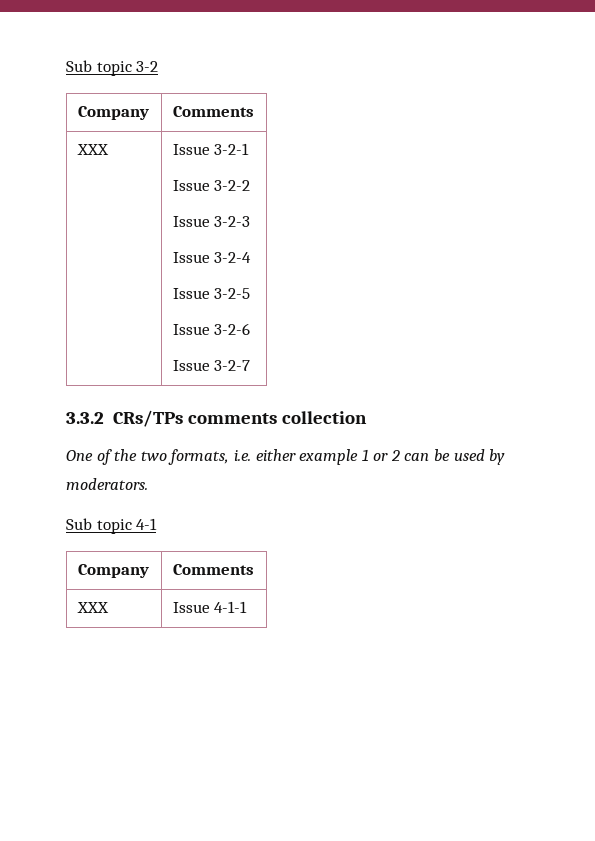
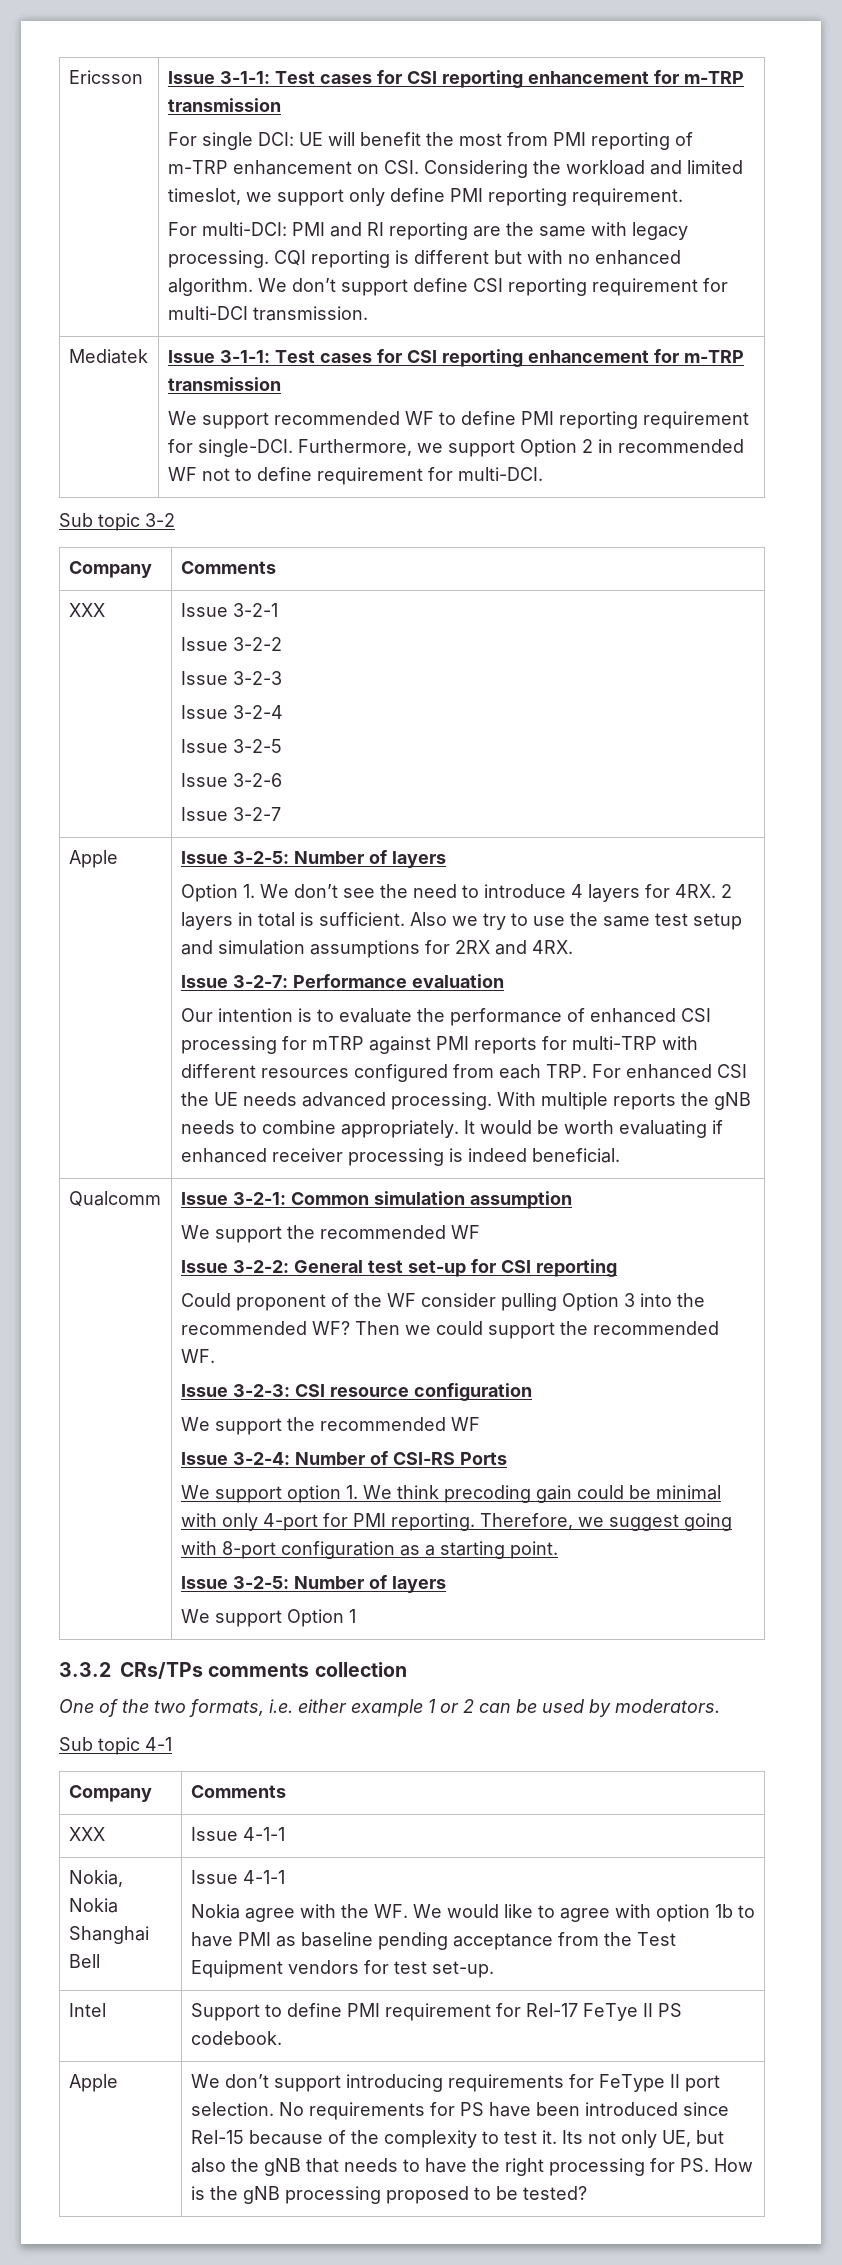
(66, 66) none -> [68,70,143,84] [167,70,744,88] [167,98,281,112] [167,132,693,150] [167,160,743,178] [167,188,683,206] [167,222,688,240] [167,250,681,268] [167,278,728,296] [167,306,368,321] [68,349,148,364] [167,349,744,367] [167,377,281,391] [167,411,749,429] [167,439,744,457] [167,467,543,485] Ericsson | Issue 3-1-1: Test cases for CSI reporting enhancement for m-TRP transmission // For single DCI: UE will benefit the most from PMI reporting of m-TRP enhancement on CSI. Considering the workload and limited timeslot, we support only define PMI reporting requirement. // For multi-DCI: PMI and RI reporting are the same with legacy processing. CQI reporting is different but with no enhanced algorithm. We don’t support define CSI reporting requirement for multi-DCI transmission. // Mediatek | Issue 3-1-1: Test cases for CSI reporting enhancement for m-TRP transmission // We support recommended WF to define PMI reporting requirement for single-DCI. Furthermore, we support Option 2 in recommended WF not to define requirement for multi-DCI. //
(251, 365) none -> [68,850,118,868] [180,850,446,868] [180,884,732,902] [180,912,742,930] [180,940,573,958] [180,974,504,988] [180,1008,711,1026] [180,1036,698,1054] [180,1064,747,1082] [180,1092,751,1110] [180,1120,723,1138] [180,1148,620,1166] [68,1191,161,1207] [180,1191,572,1209] [180,1225,480,1243] [180,1259,617,1277] [180,1293,705,1311] [180,1321,719,1339] [180,1349,215,1363] [180,1383,532,1401] [180,1417,480,1435] [180,1451,507,1465] [180,1485,721,1503] [180,1513,732,1531] [180,1541,558,1559] [180,1575,446,1593] [180,1609,356,1627] // Apple | Issue 3-2-5: Number of layers // Option 1. We don’t see the need to introduce 4 layers for 4RX. 2 layers in total is sufficient. Also we try to use the same test setup and simulation assumptions for 2RX and 4RX. // Issue 3-2-7: Performance evaluation // Our intention is to evaluate the performance of enhanced CSI processing for mTRP against PMI reports for multi-TRP with different resources configured from each TRP. For enhanced CSI the UE needs advanced processing. With multiple reports the gNB needs to combine appropriately. It would be worth evaluating if enhanced receiver processing is indeed beneficial. // Qualcomm | Issue 3-2-1: Common simulation assumption // We support the recommended WF // Issue 3-2-2: General test set-up for CSI reporting // Could proponent of the WF consider pulling Option 3 into the recommended WF? Then we could support the recommended WF. // Issue 3-2-3: CSI resource configuration // We support the recommended WF // Issue 3-2-4: Number of CSI-RS Ports // We support option 1. We think precoding gain could be minimal with only 4-port for PMI reporting. Therefore, we suggest going with 8-port configuration as a starting point. // Issue 3-2-5: Number of layers // We support Option 1
(248, 607) none -> [68,1870,123,1887] [68,1898,118,1913] [68,1926,149,1944] [68,1954,100,1968] [190,1870,285,1884] [190,1904,755,1922] [190,1932,676,1950] [190,1960,494,1978] [68,2003,106,2017] [190,2003,682,2021] [190,2031,282,2045] [68,2074,118,2092] [190,2074,720,2092] [190,2102,729,2120] [190,2130,724,2148] [190,2158,753,2176] [190,2186,587,2204] // Nokia, Nokia Shanghai Bell | Issue 4-1-1 // Nokia agree with the WF. We would like to agree with option 1b to have PMI as baseline pending acceptance from the Test Equipment vendors for test set-up. // Intel | Support to define PMI requirement for Rel-17 FeTye II PS codebook. // Apple | We don’t support introducing requirements for FeType II port selection. No requirements for PS have been introduced since Rel-15 because of the complexity to test it. Its not only UE, but also the gNB that needs to have the right processing for PS. How is the gNB processing proposed to be tested?

